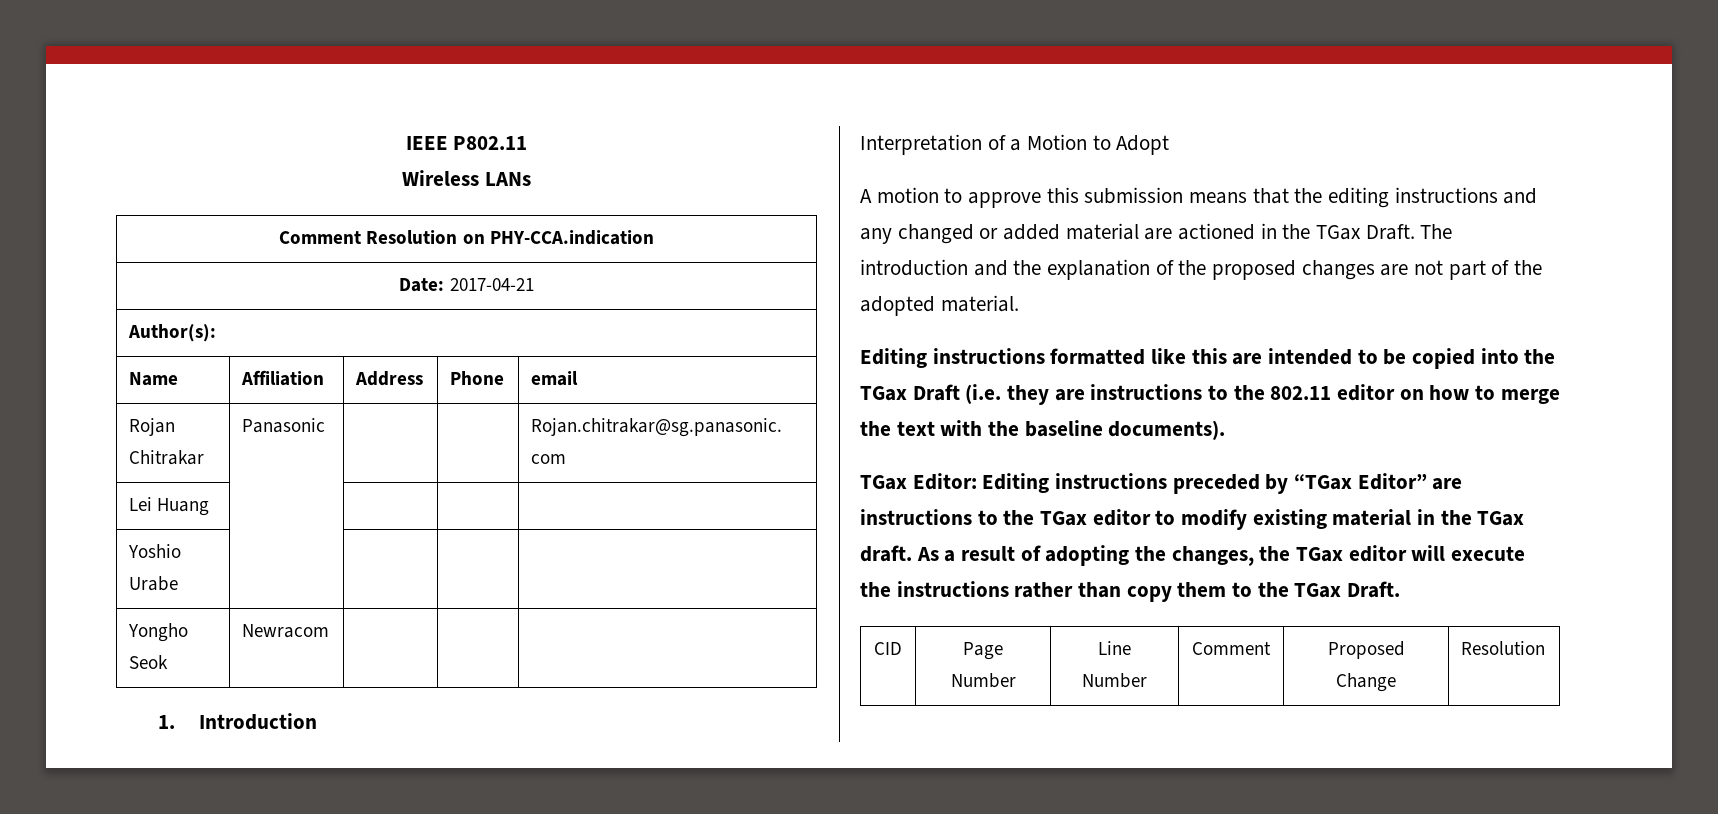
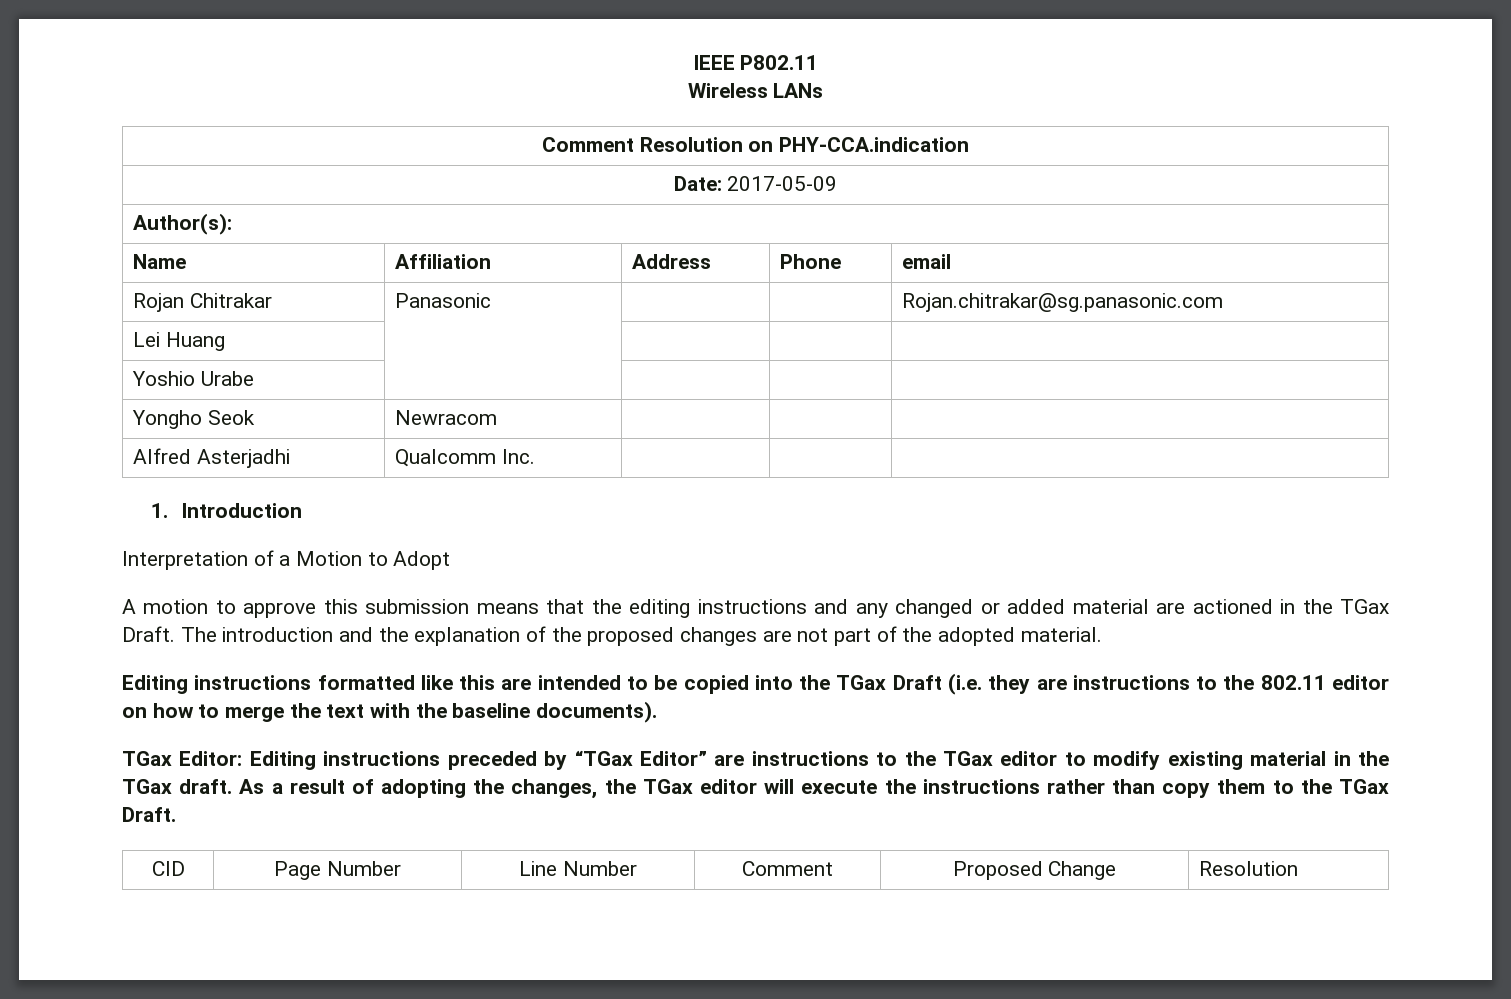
[449,278,534,291] 2017-04-21 -> [727,176,838,191] 2017-05-09
(330, 631) none -> [133,448,290,468] [395,449,535,467] // Alfred Asterjadhi | Qualcomm Inc. | | |

